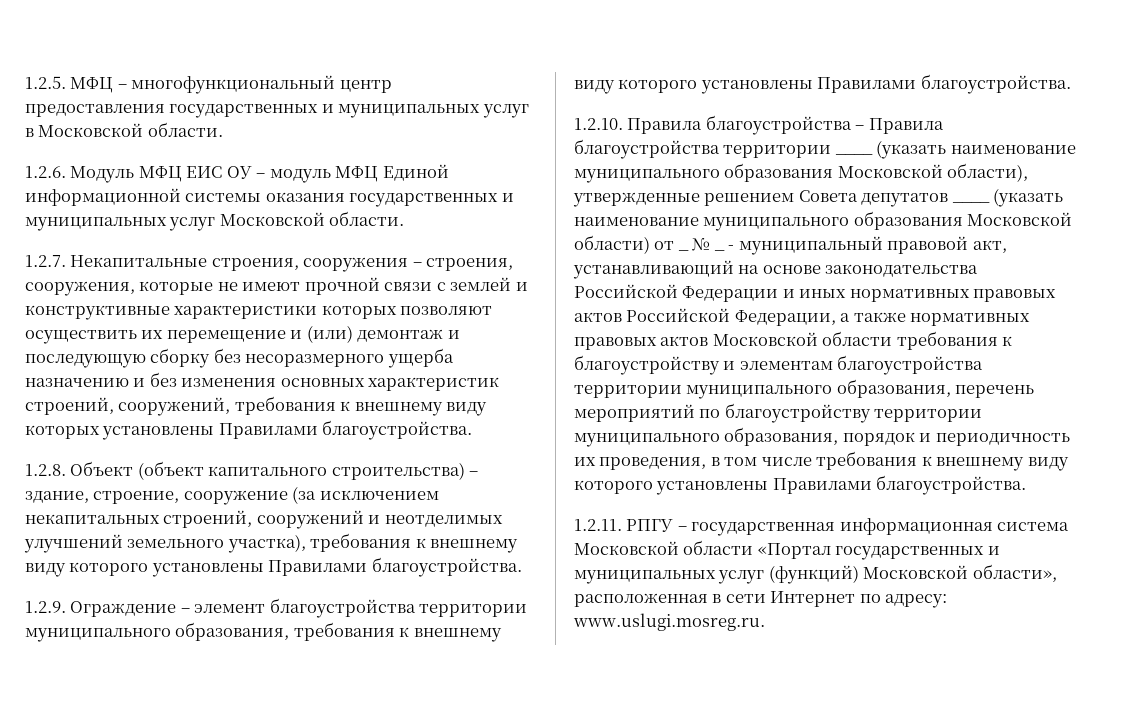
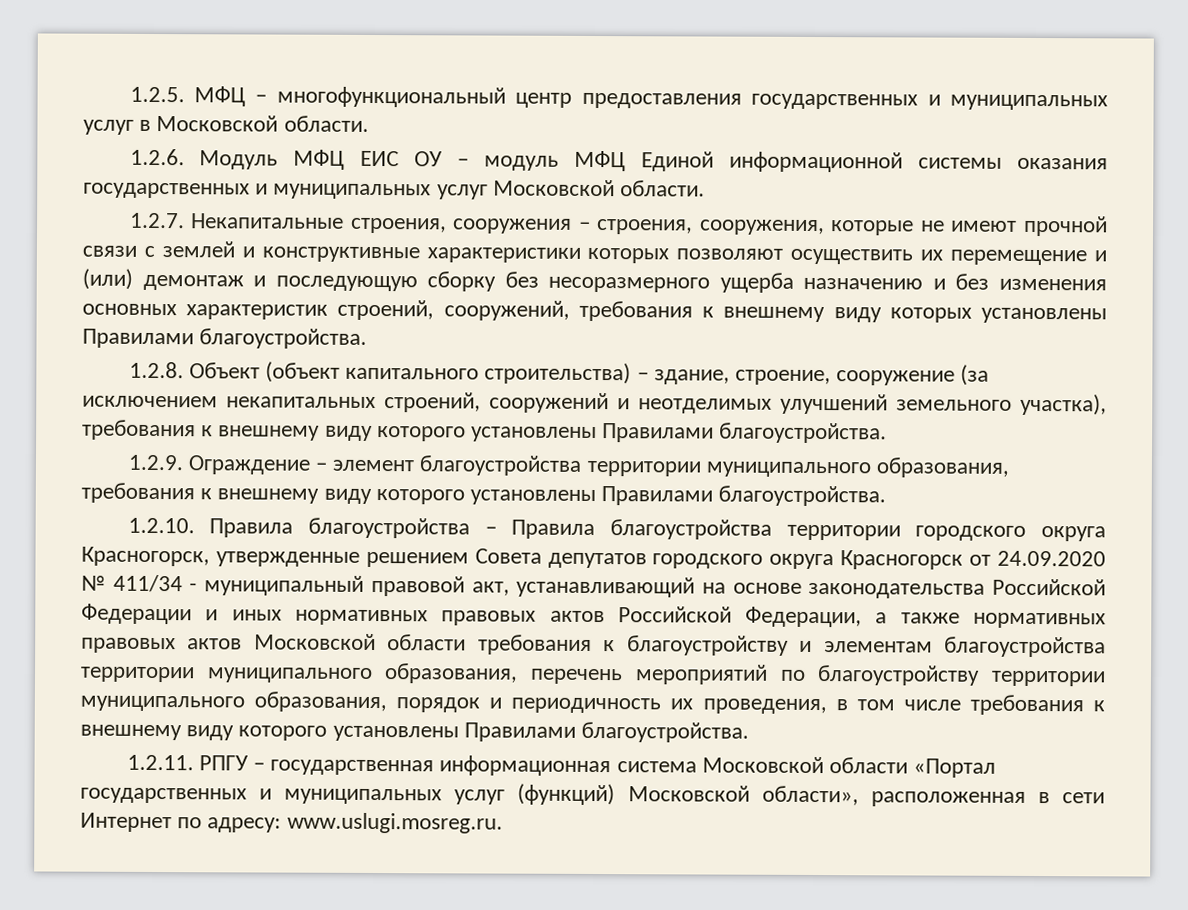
[834,140,1076,159] [574,163,1029,183] [573,188,1064,207] [574,211,1073,231] [574,235,675,254] [677,238,725,251] ____ (указать наименование муниципального образования Московской области), утвержденные решением Совета депутатов ____ (указать наименование муниципального образования Московской области) от _ № _ -> [915,525,1106,542] [81,546,1106,570] [81,574,183,593] городского округа Красногорск, утвержденные решением Совета депутатов городского округа Красногорск от 24.09.2020 № 411/34

